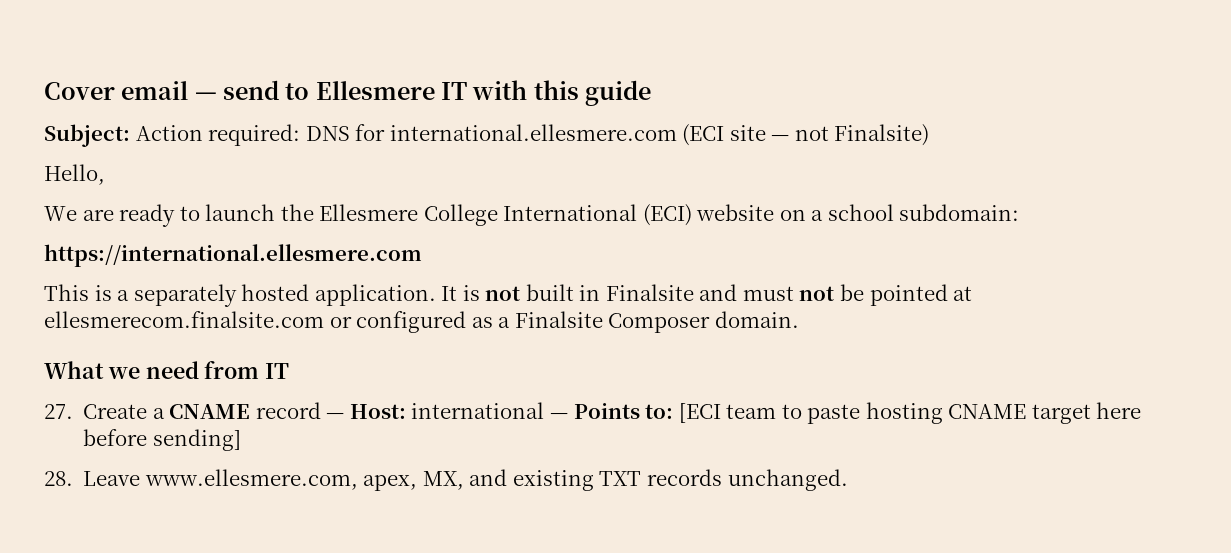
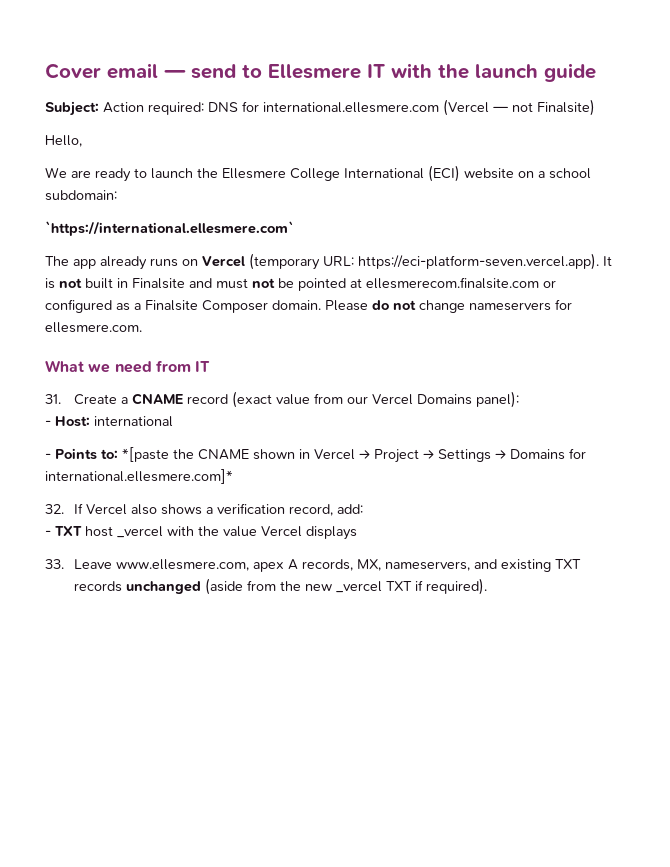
[533,80,579,100] this -> [438,64,538,79] the launch
[682,124,766,146] (ECI site -> [443,99,489,116] (Vercel
[44,244,422,267] [44,284,436,307] https://international.ellesmere.com // This is a separately hosted application. -> [45,221,294,236] [45,253,599,270] `https://international.ellesmere.com` // The app already runs on Vercel (temporary URL: https://eci-platform-seven.vercel.app).
(799, 319) none -> [325,299,572,313] [45,322,142,333] Please do not change nameservers for ellesmere.com.
[44,404,73,419] 27. -> [45,394,61,404] 31.
[326,413,345,419] — -> [231,391,519,408] [45,420,51,426] (exact value from our Vercel Domains panel): // -
[549,413,568,419] — -> [45,453,51,459] // -
[678,402,1142,424] [83,429,241,451] [44,469,848,491] [ECI team to paste hosting CNAME target here before sending] // 28. Leave www.ellesmere.com, apex, MX, and existing TXT records unchanged. -> [122,447,586,463] [45,469,233,484] [45,503,363,516] [45,526,357,540] [45,559,581,572] [73,578,487,595] *[paste the CNAME shown in Vercel → Project → Settings → Domains for international.ellesmere.com]* // 32. If Vercel also shows a verification record, add: // - TXT host _vercel with the value Vercel displays // 33. Leave www.ellesmere.com, apex A records, MX, nameservers, and existing TXT records unchanged (aside from the new _vercel TXT if required).

